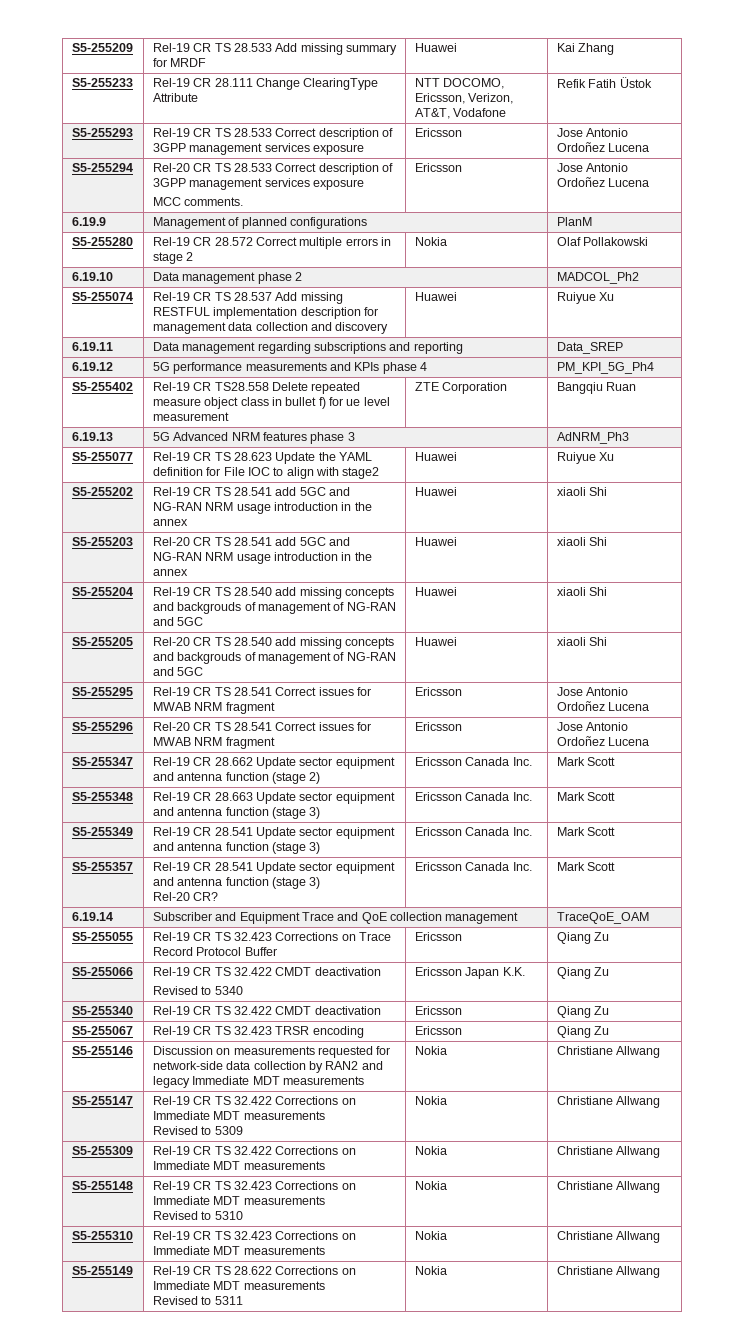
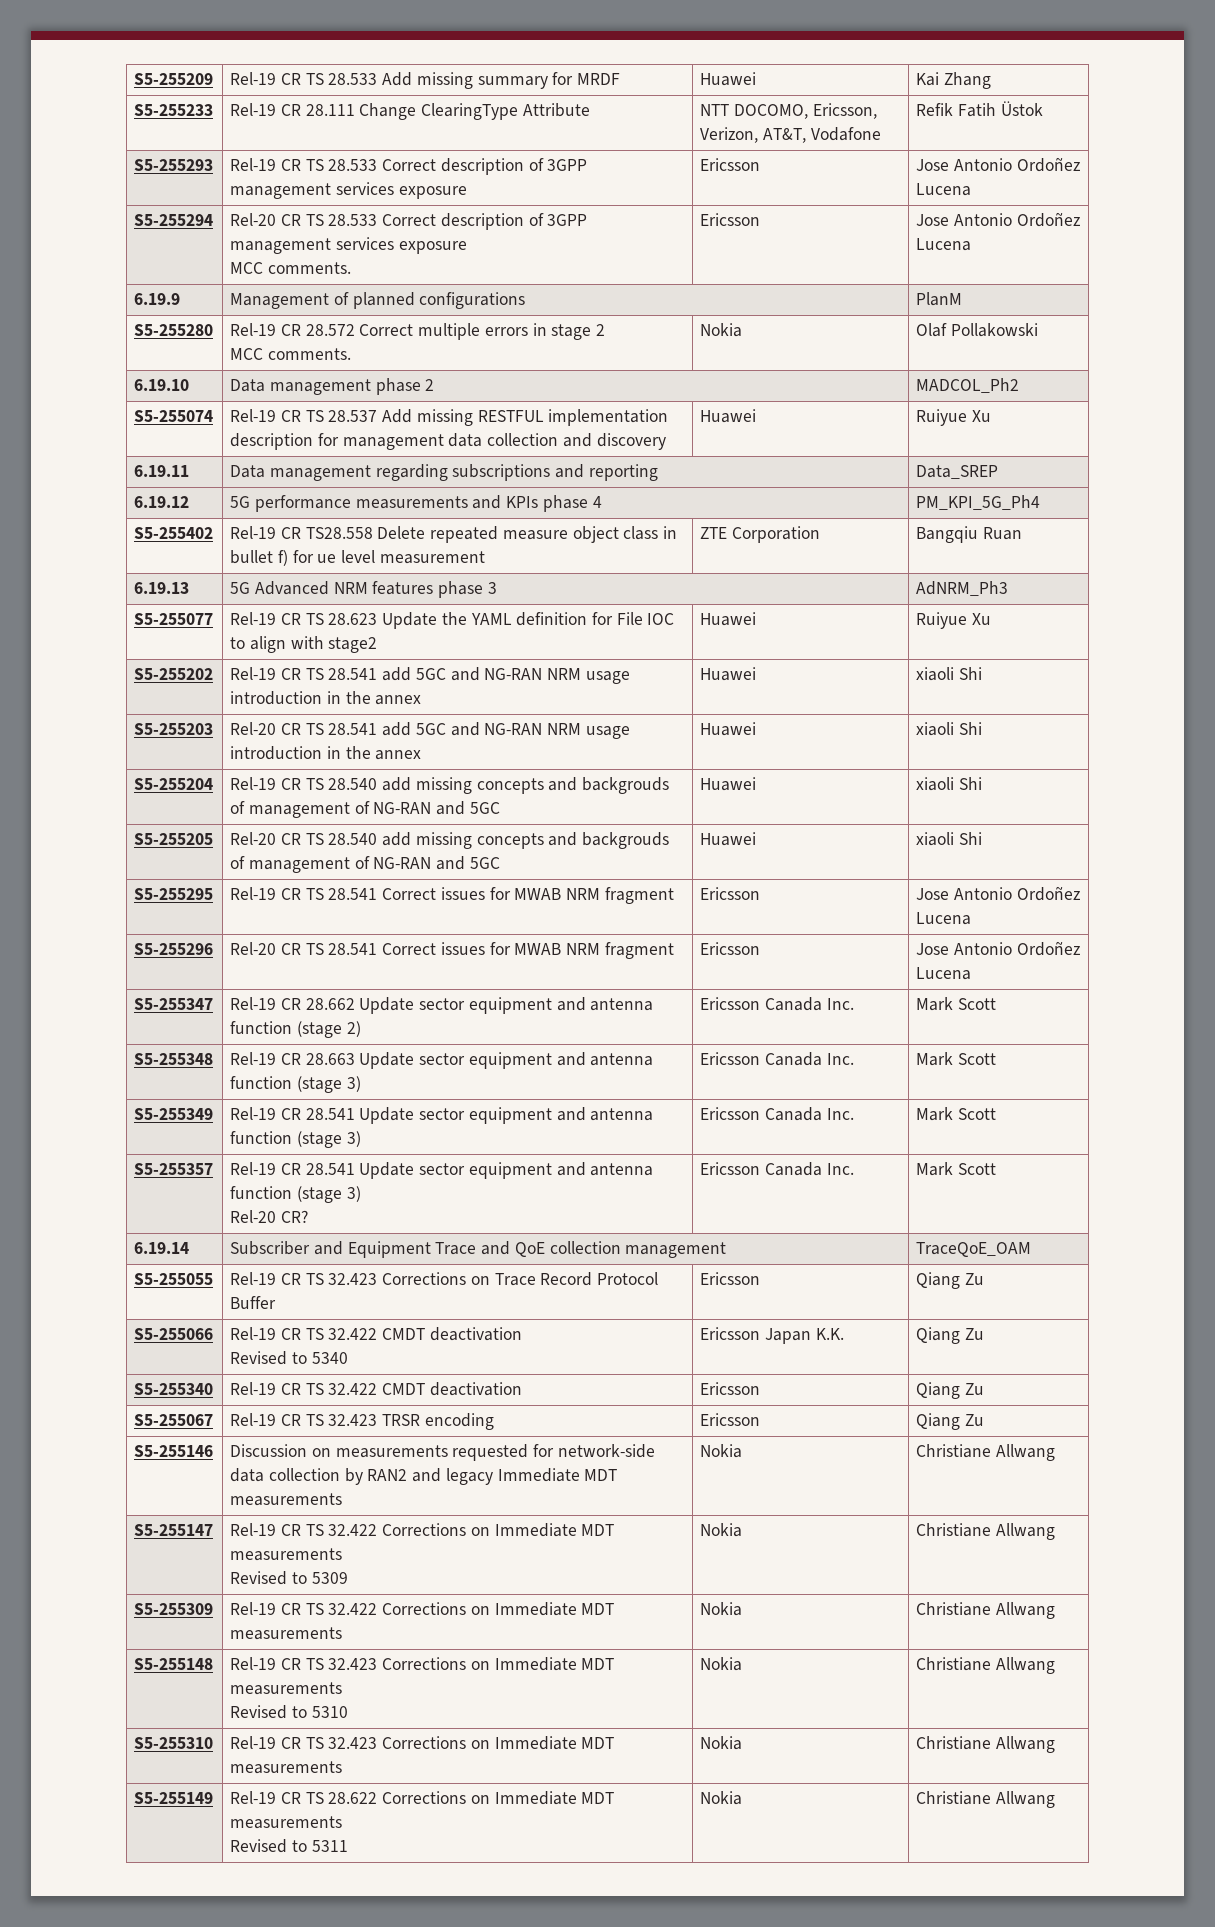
(194, 256) none -> [230,348,351,360] // MCC comments.

